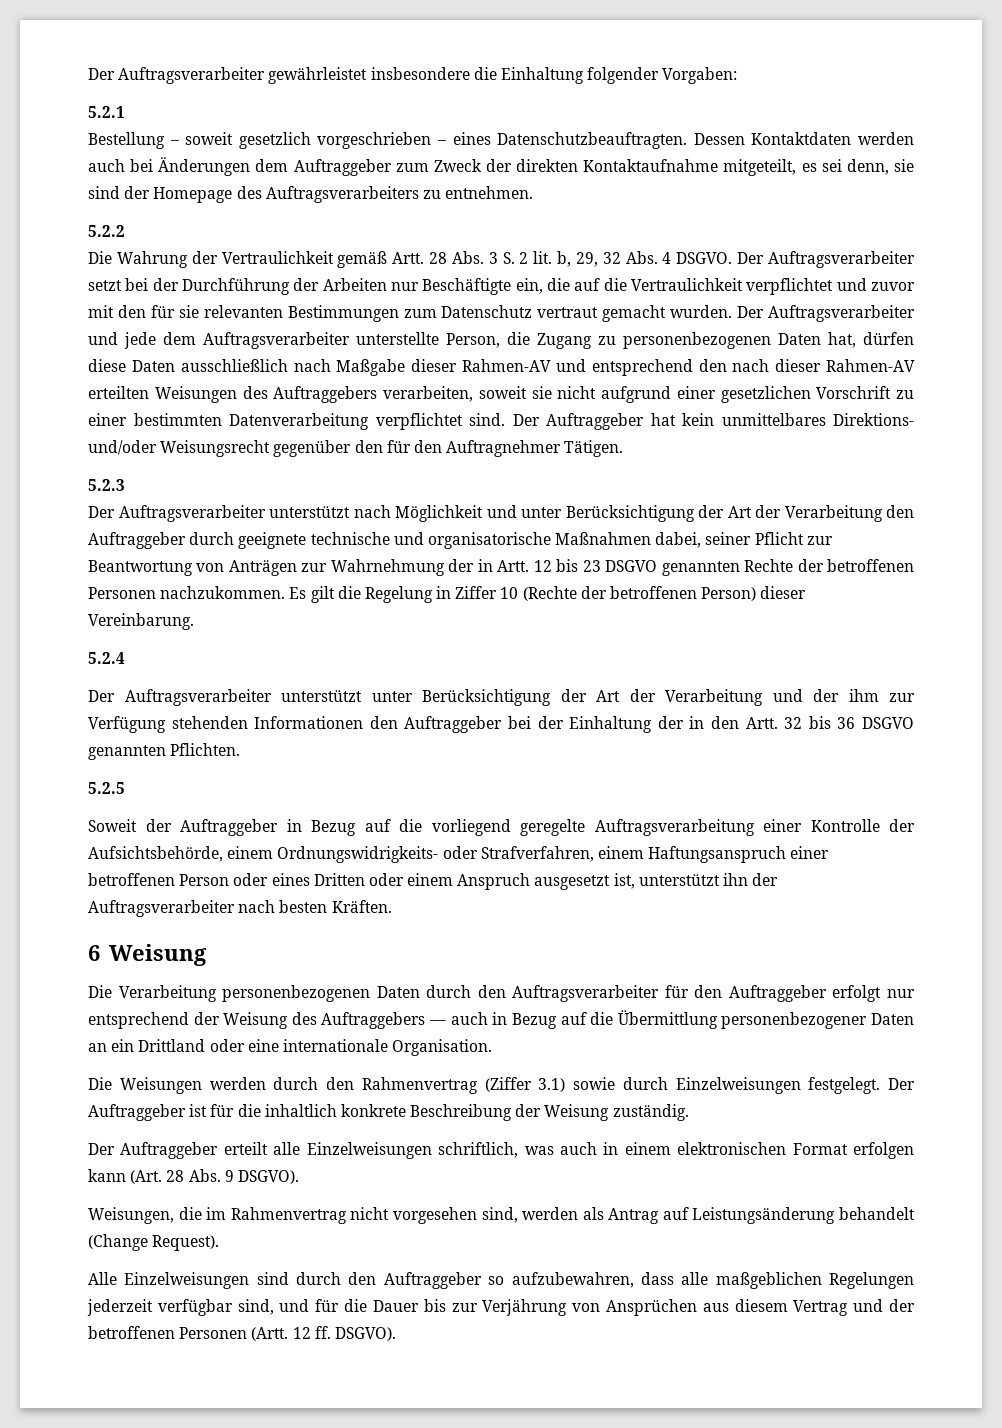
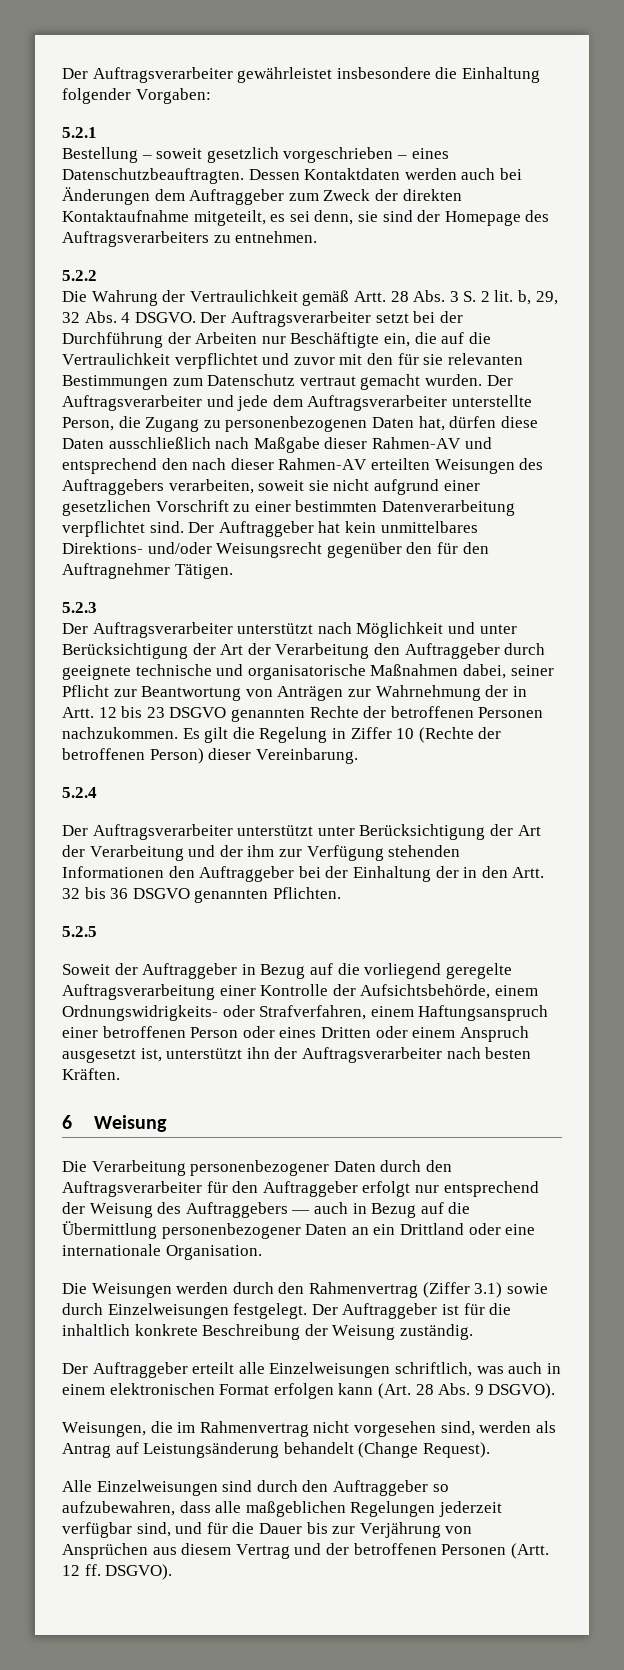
[222,985,371,1002] personenbezogenen -> [190,1160,330,1176] personenbezogener

